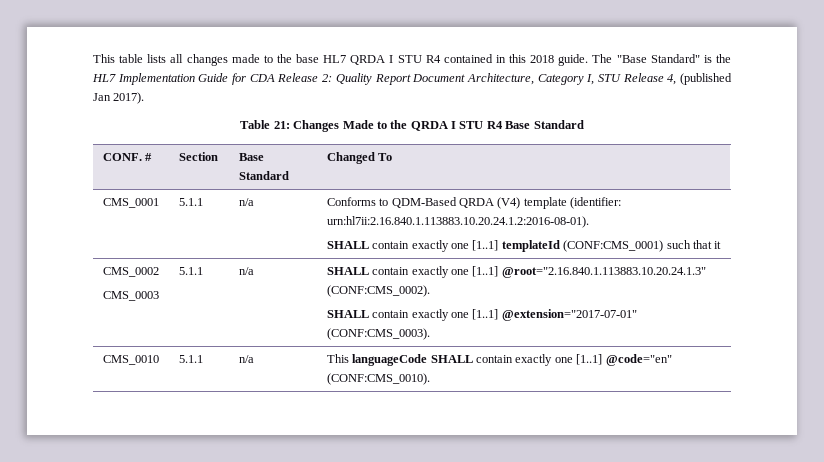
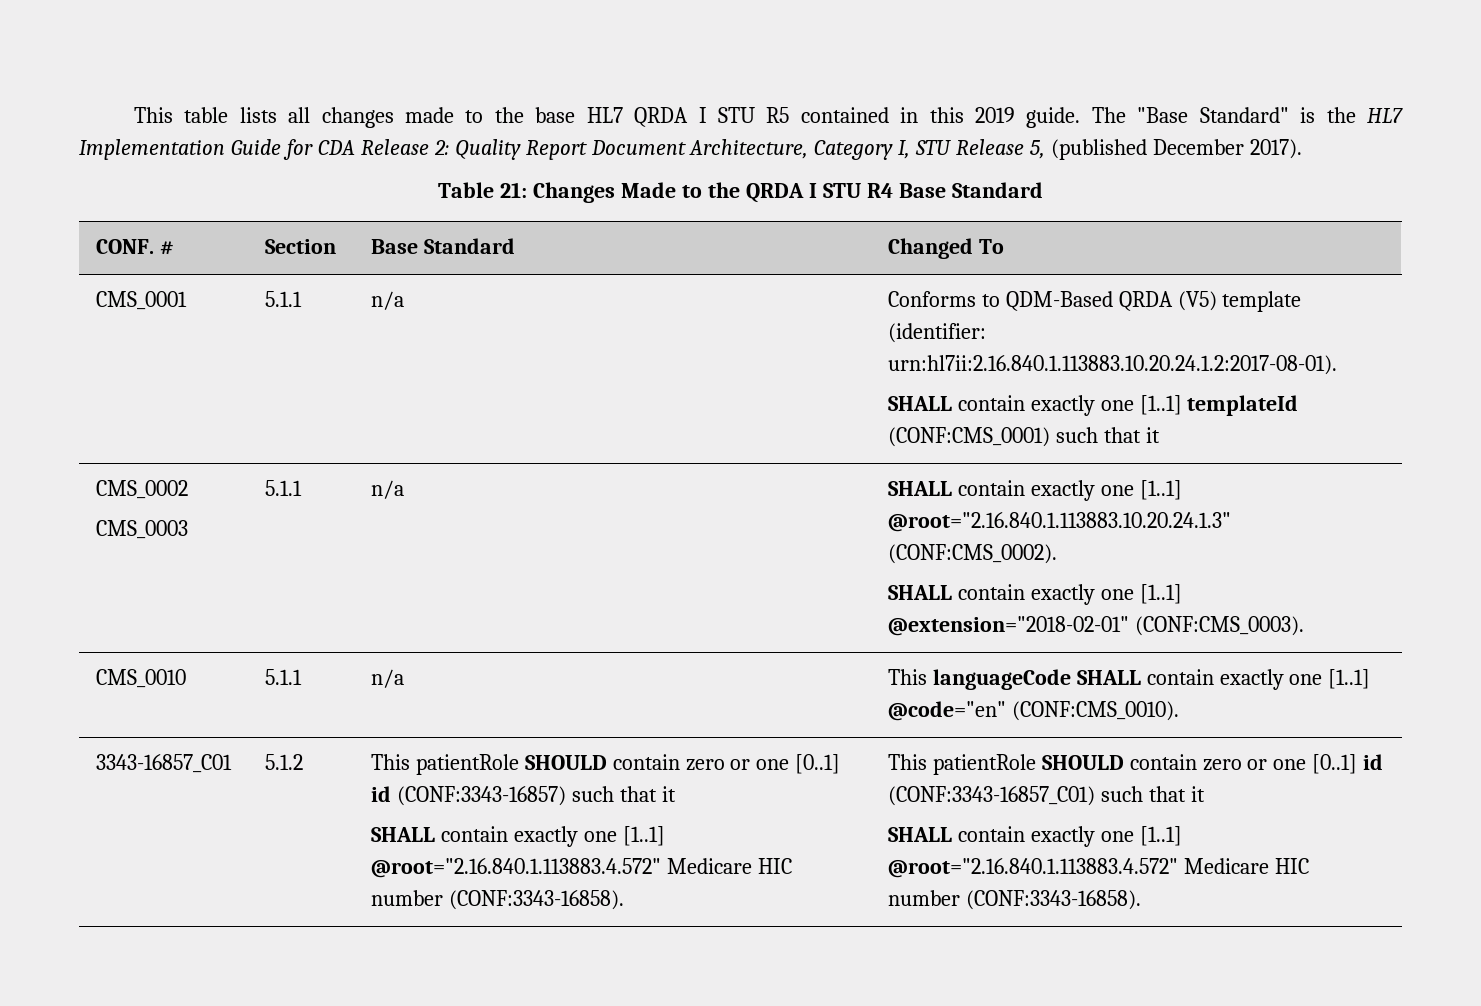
[425,55,441,63] R4 -> [766,107,790,123] R5
[530,55,555,63] 2018 -> [975,107,1016,123] 2019
[667,73,732,85] [93,93,111,101] 4, (published Jan -> [1030,139,1245,160] 5, (published December
[497,197,521,209] (V4) -> [1177,291,1217,311] (V5)
[326,216,589,228] urn:hl7ii:2.16.840.1.113883.10.20.24.1.2:2016-08-01). -> [887,355,1337,375] urn:hl7ii:2.16.840.1.113883.10.20.24.1.2:2017-08-01).
[501,309,637,321] @extension="2017-07-01" -> [887,616,1129,636] @extension="2018-02-01"
(430, 379) none -> [95,754,232,773] [264,754,303,770] [370,754,841,775] [370,786,676,806] [370,826,665,847] [370,858,792,878] [370,890,624,910] [887,754,1384,775] [887,786,1205,806] [887,826,1182,847] [887,858,1309,878] [887,890,1141,910] // 3343-16857_C01 | 5.1.2 | This patientRole SHOULD contain zero or one [0..1] id (CONF:3343-16857) such that it // SHALL contain exactly one [1..1] @root="2.16.840.1.113883.4.572" Medicare HIC number (CONF:3343-16858). | This patientRole SHOULD contain zero or one [0..1] id (CONF:3343-16857_C01) such that it // SHALL contain exactly one [1..1] @root="2.16.840.1.113883.4.572" Medicare HIC number (CONF:3343-16858).

